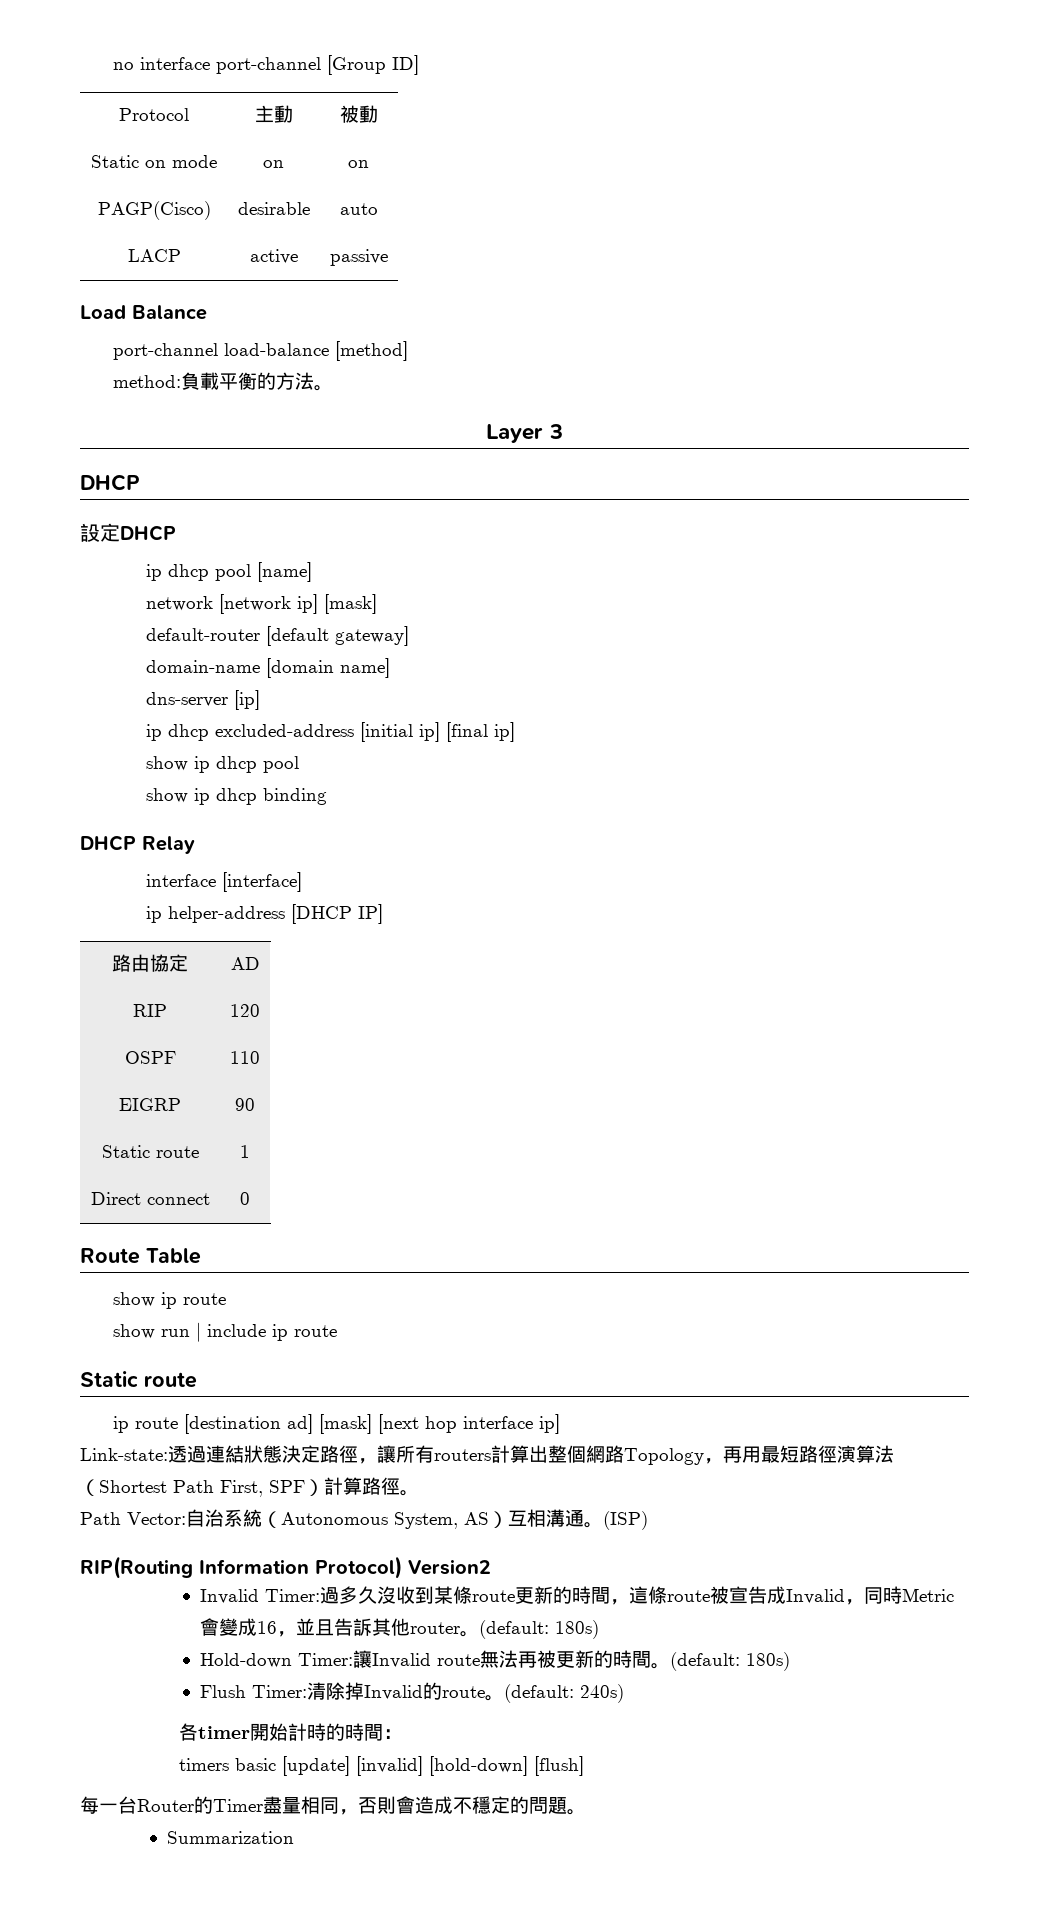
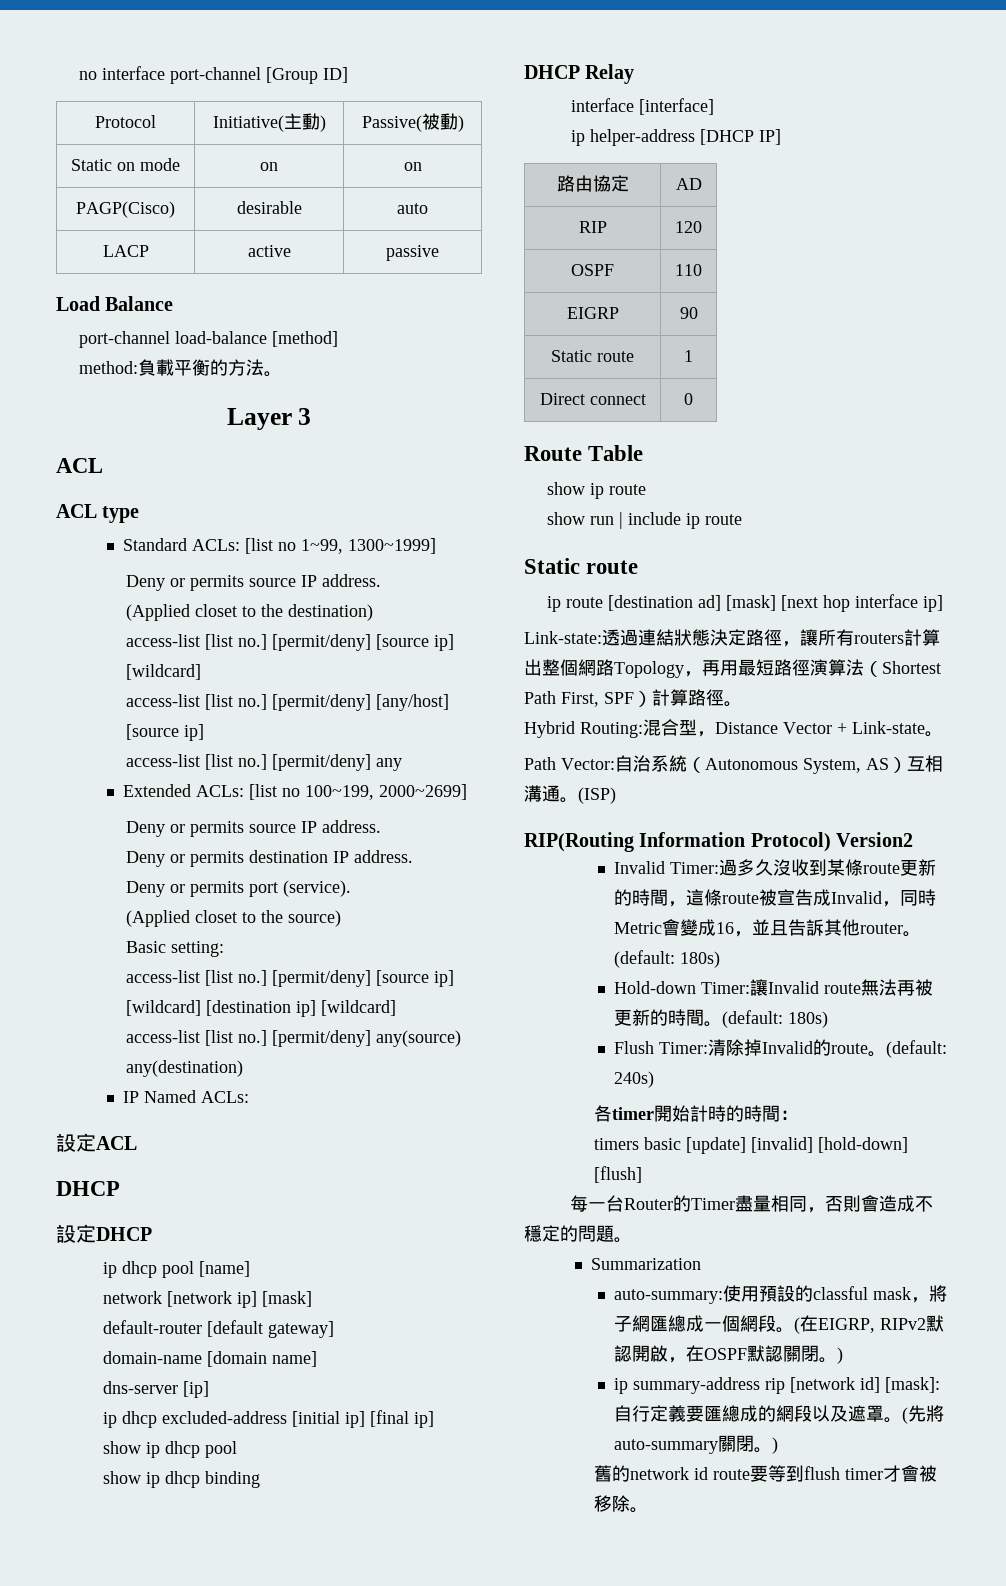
(189, 114) none -> [212,115,284,132] Initiative(
(293, 114) | -> [319,115,326,132] [361,115,422,132] ) | Passive(
(378, 114) none -> [457,115,464,132] )
(563, 431) none -> [56,458,103,473] [56,504,140,523] [122,538,436,554] [126,574,382,591] [126,604,374,621] [126,634,455,651] [126,664,202,680] [126,694,450,711] [126,724,205,741] [126,754,403,771] [122,784,467,800] [126,820,382,837] [126,850,414,867] [126,880,352,897] [126,910,342,927] [126,941,225,957] [126,970,455,987] [126,1000,397,1017] [126,1030,462,1047] [126,1060,244,1077] [122,1090,249,1103] [56,1133,137,1152] // ACL // ACL type // Standard ACLs: [list no 1~99, 1300~1999] // Deny or permits source IP address. // (Applied closet to the destination) // access-list [list no.] [permit/deny] [source ip] [wildcard] // access-list [list no.] [permit/deny] [any/host] [source ip] // access-list [list no.] [permit/deny] any // Extended ACLs: [list no 100~199, 2000~2699] // Deny or permits source IP address. // Deny or permits destination IP address. // Deny or permits port (service). // (Applied closet to the source) // Basic setting: // access-list [list no.] [permit/deny] [source ip] [wildcard] [destination ip] [wildcard] // access-list [list no.] [permit/deny] any(source) any(destination) // IP Named ACLs: // 設定ACL
(419, 1493) none -> [524,719,943,738] // Hybrid Routing:混合型，Distance Vector + Link-state。
(295, 1837) none -> [614,1285,948,1304] [614,1315,945,1334] [614,1345,844,1364] [614,1377,941,1394] [614,1405,945,1424] [614,1435,779,1454] [594,1465,938,1482] [594,1495,649,1513] // auto-summary:使用預設的classful mask，將子網匯總成一個網段。(在EIGRP, RIPv2默認開啟，在OSPF默認關閉。) // ip summary-address rip [network id] [mask]:自行定義要匯總成的網段以及遮罩。(先將auto-summary關閉。) // 舊的network id route要等到flush timer才會被移除。

